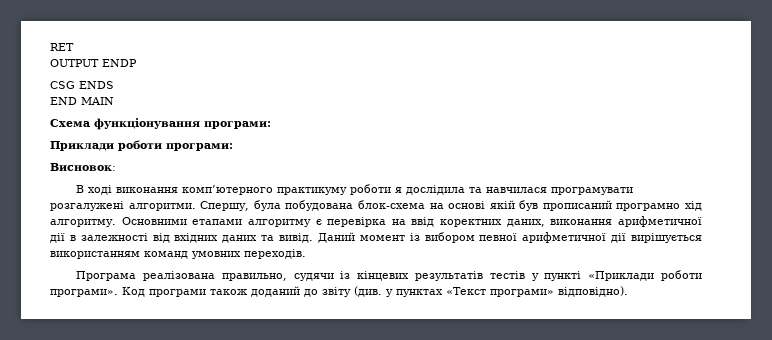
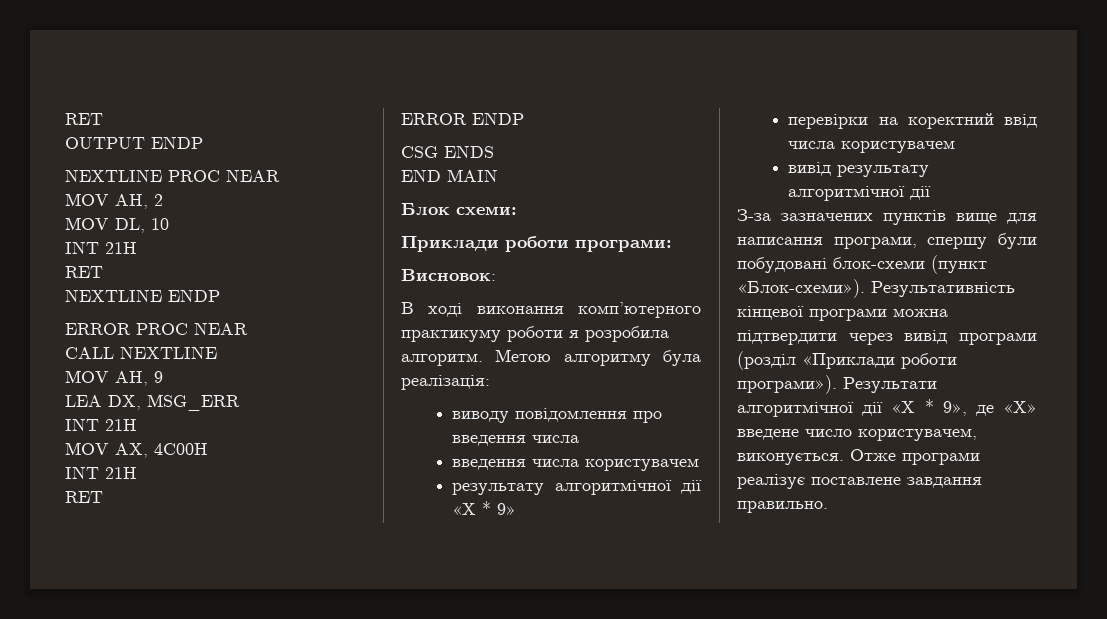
(137, 63) none -> [65,169,280,182] [65,193,163,209] [65,217,169,233] [65,241,137,254] [65,266,103,278] [65,289,220,302] [65,322,248,335] [65,346,217,359] [65,370,163,386] [65,394,240,411] [65,418,137,431] [65,442,208,458] [65,466,137,479] [65,491,103,503] [401,112,524,125] // NEXTLINE PROC NEAR // MOV AH, 2 // MOV DL, 10 // INT 21H // RET // NEXTLINE ENDP // ERROR PROC NEAR // CALL NEXTLINE // MOV AH, 9 // LEA DX, MSG_ERR // INT 21H // MOV AX, 4C00H // INT 21H // RET // ERROR ENDP
[50,118,271,130] Схема функціонування програми: -> [401,203,517,215] Блок схеми:
[406,185,634,195] [50,200,702,211] [50,216,702,227] [50,232,703,243] [50,249,306,259] [76,270,703,281] [50,286,628,297] дослідила та навчилася програмувати розгалужені алгоритми. Спершу, була побудована блок-схема на основі якій був прописаний програмно хід алгоритму. Основними етапами алгоритму є перевірка на ввід коректних даних, виконання арифметичної дії в залежності від вхідних даних та вивід. Даний момент із вибором певної арифметичної дії вирішується використанням команд умовних переходів. // Програма реалізована правильно, судячи із кінцевих результатів тестів у пункті «Приклади роботи програми». Код програми також доданий до звіту (див. у пунктах «Текст програми» відповідно). -> [585,326,669,342] [401,349,701,366] [401,375,490,390] [452,408,663,423] [452,435,580,446] [452,458,700,471] [452,480,702,495] [452,501,517,515] [788,113,1037,129] [788,140,956,153] [788,162,930,177] [788,186,932,201] [737,209,1037,225] [737,233,1037,249] [737,255,987,274] [737,279,1015,298] [737,306,948,321] [737,330,1037,345] [737,351,957,370] [737,375,937,394] [737,399,1037,417] [737,428,977,441] [737,449,980,465] [737,474,982,489] [737,501,828,513] розробила алгоритм. Метою алгоритму була реалізація: // виводу повідомлення про введення числа // введення числа користувачем // результату алгоритмічної дії «Х * 9» // перевірки на коректний ввід числа користувачем // вивід результату алгоритмічної дії // З-за зазначених пунктів вище для написання програми, спершу були побудовані блок-схеми (пункт «Блок-схеми»). Результативність кінцевої програми можна підтвердити через вивід програми (розділ «Приклади роботи програми»). Результати алгоритмічної дії «Х * 9», де «Х» введене число користувачем, виконується. Отже програми реалізує поставлене завдання правильно.

